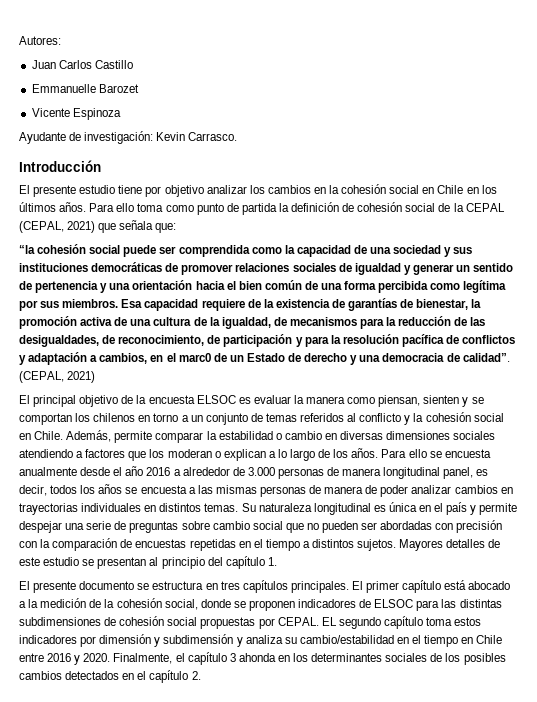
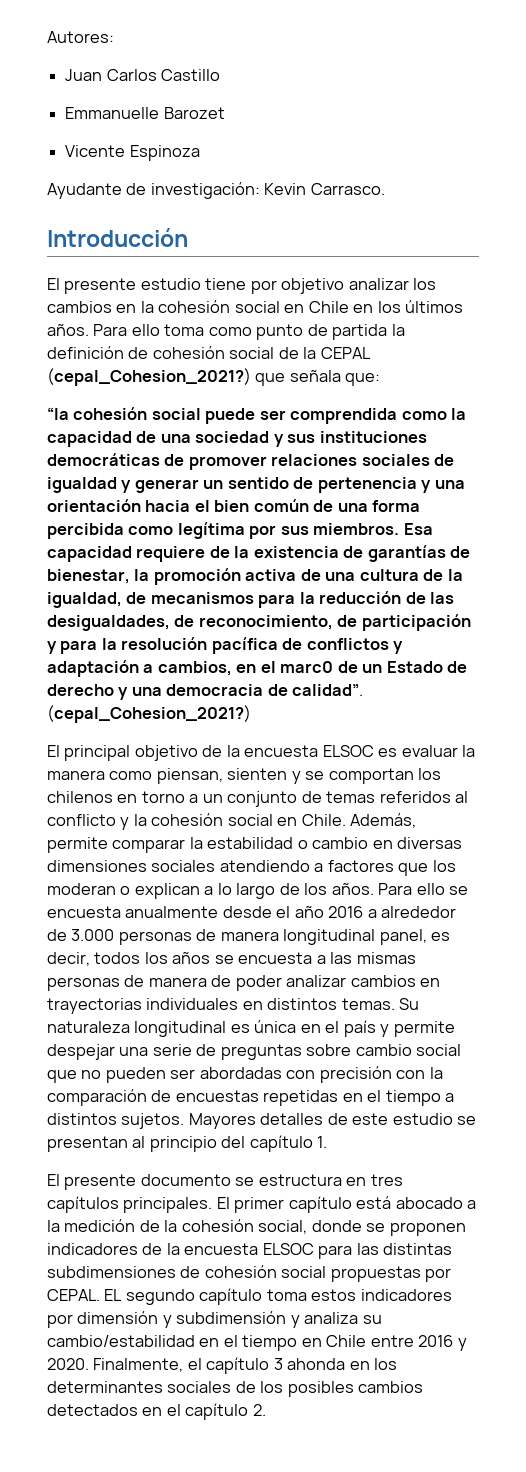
[19,221,96,233] (CEPAL, 2021) -> [47,368,251,386] (cepal_Cohesion_2021?)
[19,371,96,383] (CEPAL, 2021) -> [47,705,251,723] (cepal_Cohesion_2021?)
(372, 603) none -> [166,1243,259,1255] la encuesta

